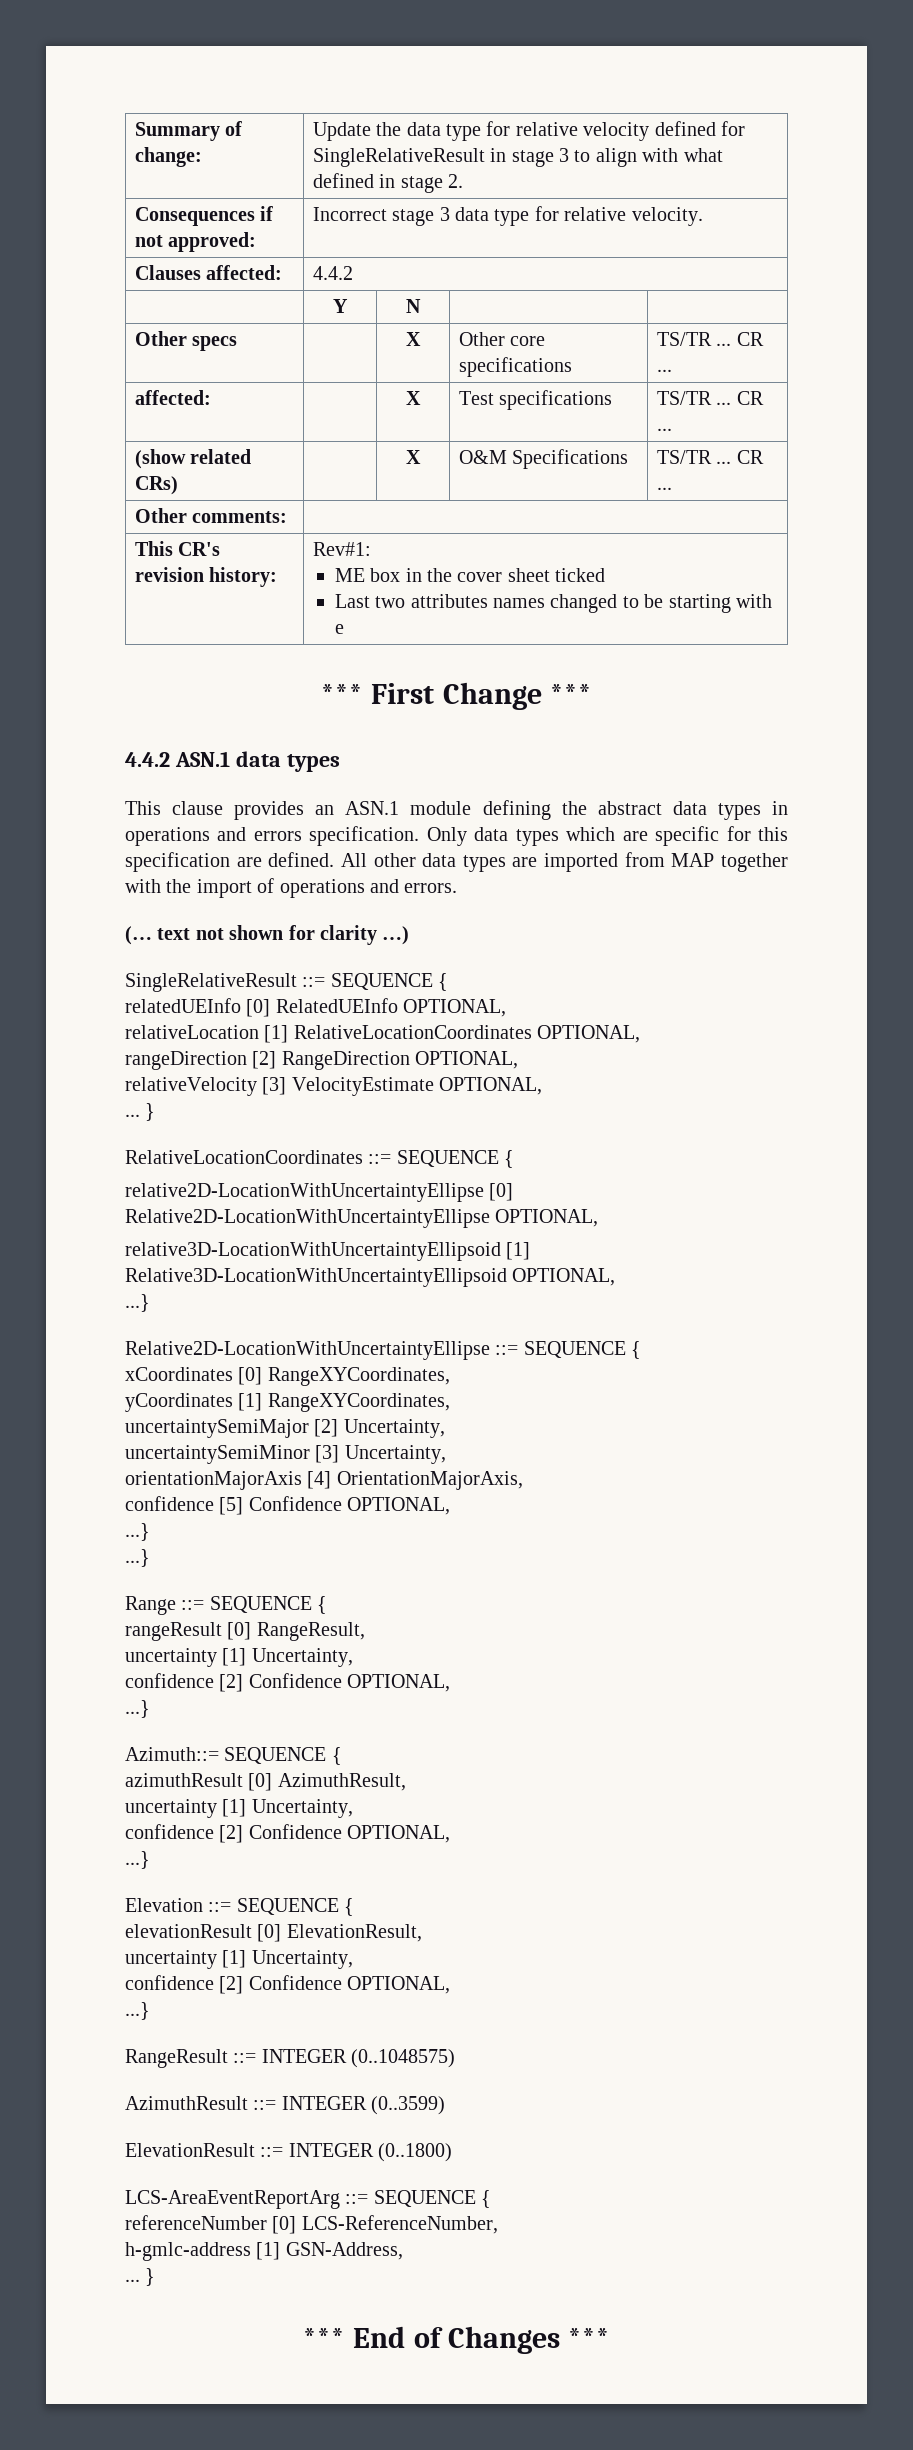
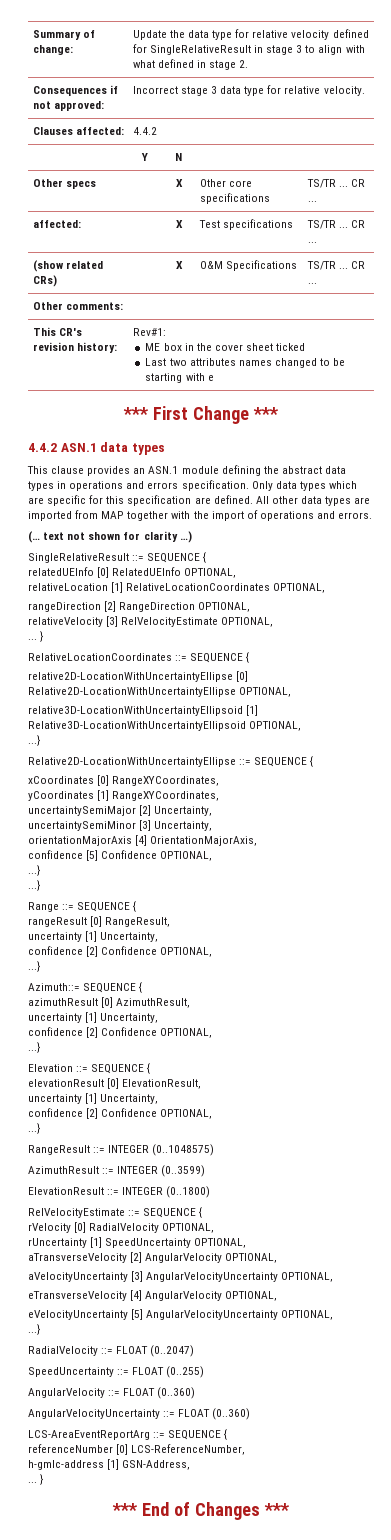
[291,1077,434,1096] VelocityEstimate -> [121,617,219,627] RelVelocityEstimate
(453, 2152) none -> [28,1207,203,1218] [28,1222,215,1233] [28,1237,247,1248] [28,1252,278,1263] [28,1271,334,1282] [28,1290,278,1301] [28,1309,334,1320] [28,1324,40,1335] [28,1345,195,1357] [28,1366,205,1378] [28,1387,196,1399] [28,1408,251,1420] // RelVelocityEstimate ::= SEQUENCE { // rVelocity [0] RadialVelocity OPTIONAL, // rUncertainty [1] SpeedUncertainty OPTIONAL, // aTransverseVelocity [2] AngularVelocity OPTIONAL, // aVelocityUncertainty [3] AngularVelocityUncertainty OPTIONAL, // eTransverseVelocity [4] AngularVelocity OPTIONAL, // eVelocityUncertainty [5] AngularVelocityUncertainty OPTIONAL, // ...} // RadialVelocity ::= FLOAT (0..2047) // SpeedUncertainty ::= FLOAT (0..255) // AngularVelocity ::= FLOAT (0..360) // AngularVelocityUncertainty ::= FLOAT (0..360)

